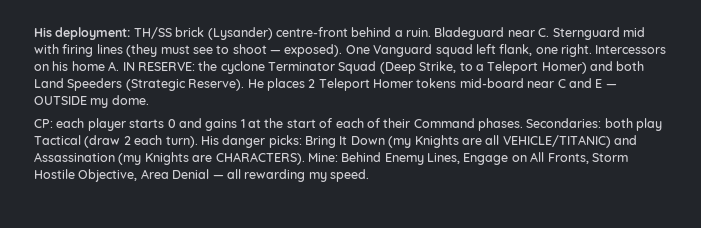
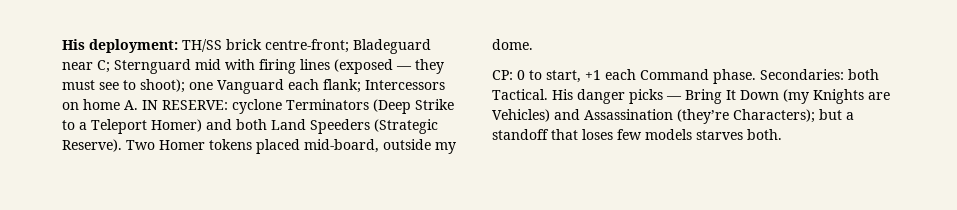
[207,27,431,40] (Lysander) centre-front behind a ruin. -> [265,39,349,53] centre-front;
[538,28,550,37] C. -> [97,60,110,73] C;
[126,44,592,57] (they must see to shoot — exposed). One Vanguard squad left flank, one right. -> [334,59,444,74] [62,79,361,94] (exposed — they must see to shoot); one Vanguard each flank;
[52,61,69,71] his -> (79, 106) none
[198,61,457,74] the cyclone Terminator Squad (Deep Strike, -> [232,99,454,114] cyclone Terminators (Deep Strike
[247,78,617,91] [34,95,149,108] [34,118,663,131] [34,135,302,148] He places 2 Teleport Homer tokens mid-board near C and E — OUTSIDE my dome. // CP: each player starts 0 and gains 1 at the start of each of their Command phases. Secondaries: both play Tactical (draw 2 each turn). His danger picks: -> [126,139,456,154] [492,39,533,50] [492,69,879,84] [492,89,682,104] Two Homer tokens placed mid-board, outside my dome. // CP: 0 to start, +1 each Command phase. Secondaries: both Tactical. His danger picks —
[485,135,637,148] [34,152,628,165] [34,169,369,182] all VEHICLE/TITANIC) and Assassination (my Knights are CHARACTERS). Mine: Behind Enemy Lines, Engage on All Fronts, Storm Hostile Objective, Area Denial — all rewarding my speed. -> [492,109,854,124] [492,129,782,140] Vehicles) and Assassination (they’re Characters); but a standoff that loses few models starves both.

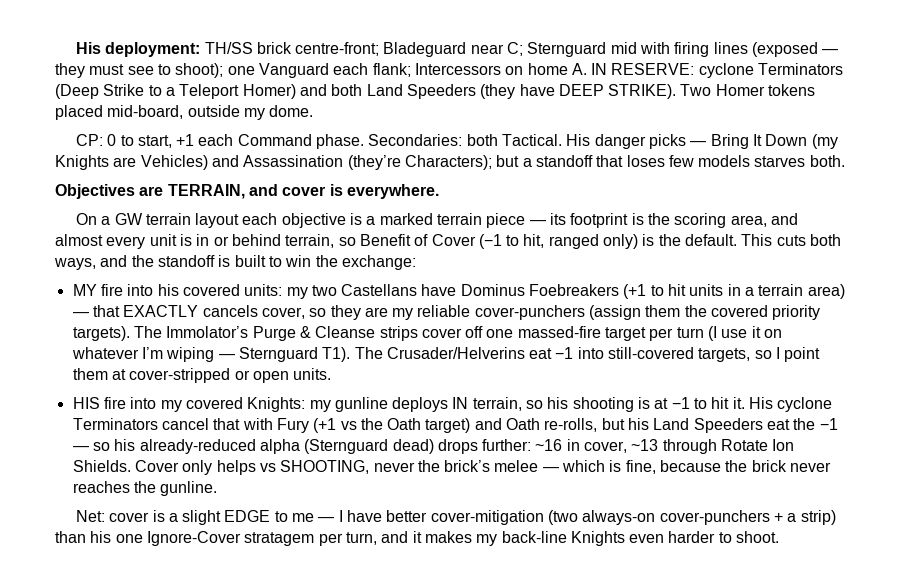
[374,119,438,134] [62,139,122,152] (Strategic Reserve). -> [480,84,677,99] (they have DEEP STRIKE).
(782, 134) none -> [55,184,439,199] [75,213,798,228] [55,234,842,249] [54,255,416,270] [72,284,845,299] [72,305,821,320] [72,326,783,341] [71,347,821,362] [72,368,332,383] [72,397,833,412] [72,418,838,433] [72,439,795,454] [72,460,832,475] [72,481,218,496] [75,510,836,525] [55,531,780,546] // Objectives are TERRAIN, and cover is everywhere. // On a GW terrain layout each objective is a marked terrain piece — its footprint is the scoring area, and almost every unit is in or behind terrain, so Benefit of Cover (−1 to hit, ranged only) is the default. This cuts both ways, and the standoff is built to win the exchange: // MY fire into his covered units: my two Castellans have Dominus Foebreakers (+1 to hit units in a terrain area) — that EXACTLY cancels cover, so they are my reliable cover-punchers (assign them the covered priority targets). The Immolator’s Purge & Cleanse strips cover off one massed-fire target per turn (I use it on whatever I’m wiping — Sternguard T1). The Crusader/Helverins eat −1 into still-covered targets, so I point them at cover-stripped or open units. // HIS fire into my covered Knights: my gunline deploys IN terrain, so his shooting is at −1 to hit it. His cyclone Terminators cancel that with Fury (+1 vs the Oath target) and Oath re-rolls, but his Land Speeders eat the −1 — so his already-reduced alpha (Sternguard dead) drops further: ~16 in cover, ~13 through Rotate Ion Shields. Cover only helps vs SHOOTING, never the brick’s melee — which is fine, because the brick never reaches the gunline. // Net: cover is a slight EDGE to me — I have better cover-mitigation (two always-on cover-punchers + a strip) than his one Ignore-Cover stratagem per turn, and it makes my back-line Knights even harder to shoot.

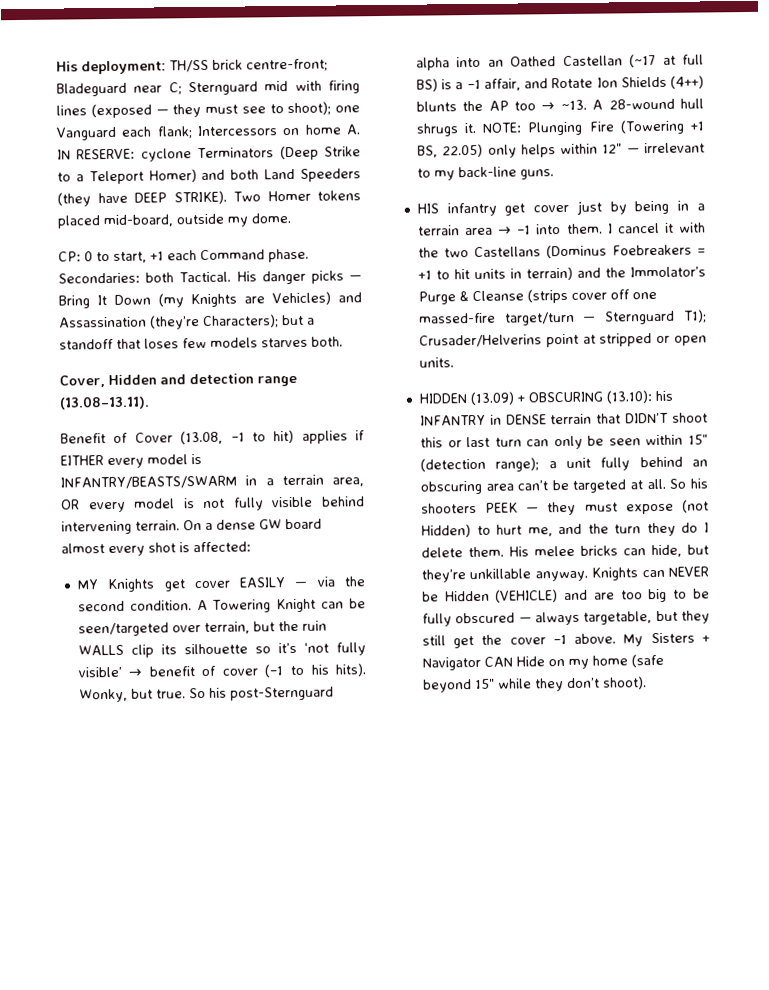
[55,184,439,199] [75,213,798,228] [55,234,842,249] [54,255,416,270] [72,284,845,299] [72,305,821,320] [72,326,162,341] Objectives are TERRAIN, and cover is everywhere. // On a GW terrain layout each objective is a marked terrain piece — its footprint is the scoring area, and almost every unit is in or behind terrain, so Benefit of Cover (−1 to hit, ranged only) is the default. This cuts both ways, and the standoff is built to win the exchange: // MY fire into his covered units: my two Castellans have Dominus Foebreakers (+1 to hit units in a terrain area) — that EXACTLY cancels cover, so they are my reliable cover-punchers (assign them the covered priority targets). The -> [59,373,297,388] [59,395,150,410] [60,429,365,445] [60,454,202,469] [60,474,364,490] [61,496,366,513] [61,518,322,535] [61,541,251,557] [76,576,366,593] [77,598,366,613] [77,620,327,637] [77,642,367,658] [77,663,366,678] [78,686,334,703] [415,53,704,71] [415,75,704,92] [415,98,704,112] [415,119,705,137] [416,142,705,158] [416,166,554,181] [416,200,705,217] [417,222,706,236] [417,244,706,259] [417,266,626,281] Cover, Hidden and detection range (13.08–13.11). // Benefit of Cover (13.08, −1 to hit) applies if EITHER every model is INFANTRY/BEASTS/SWARM in a terrain area, OR every model is not fully visible behind intervening terrain. On a dense GW board almost every shot is affected: // MY Knights get cover EASILY — via the second condition. A Towering Knight can be seen/targeted over terrain, but the ruin WALLS clip its silhouette so it’s ‘not fully visible’ → benefit of cover (−1 to his hits). Wonky, but true. So his post-Sternguard alpha into an Oathed Castellan (~17 at full BS) is a −1 affair, and Rotate Ion Shields (4++) blunts the AP too → ~13. A 28-wound hull shrugs it. NOTE: Plunging Fire (Towering +1 BS, 22.05) only helps within 12" — irrelevant to my back-line guns. // HIS infantry get cover just by being in a terrain area → −1 into them. I cancel it with the two Castellans (Dominus Foebreakers = +1 to hit units in terrain) and the
[379,326,418,341] strips -> [526,288,568,304] (strips
[605,326,783,341] [71,347,821,362] [72,368,332,383] [72,397,833,412] [72,418,838,433] [72,439,795,454] [72,460,832,475] [72,481,218,496] [75,510,836,525] [55,531,780,546] target per turn (I use it on whatever I’m wiping — Sternguard T1). The Crusader/Helverins eat −1 into still-covered targets, so I point them at cover-stripped or open units. // HIS fire into my covered Knights: my gunline deploys IN terrain, so his shooting is at −1 to hit it. His cyclone Terminators cancel that with Fury (+1 vs the Oath target) and Oath re-rolls, but his Land Speeders eat the −1 — so his already-reduced alpha (Sternguard dead) drops further: ~16 in cover, ~13 through Rotate Ion Shields. Cover only helps vs SHOOTING, never the brick’s melee — which is fine, because the brick never reaches the gunline. // Net: cover is a slight EDGE to me — I have better cover-mitigation (two always-on cover-punchers + a strip) than his one Ignore-Cover stratagem per turn, and it makes my back-line Knights even harder to shoot. -> [504,309,707,326] [418,333,707,348] [418,357,454,368] [418,390,673,406] [419,412,708,426] [419,434,708,450] [419,456,708,472] [419,478,708,495] [420,499,709,516] [420,522,709,538] [420,544,709,558] [420,566,709,583] [421,588,710,603] [421,610,710,627] [421,632,710,649] [421,653,664,671] [422,676,647,693] target/turn — Sternguard T1); Crusader/Helverins point at stripped or open units. // HIDDEN (13.09) + OBSCURING (13.10): his INFANTRY in DENSE terrain that DIDN’T shoot this or last turn can only be seen within 15" (detection range); a unit fully behind an obscuring area can’t be targeted at all. So his shooters PEEK — they must expose (not Hidden) to hurt me, and the turn they do I delete them. His melee bricks can hide, but they’re unkillable anyway. Knights can NEVER be Hidden (VEHICLE) and are too big to be fully obscured — always targetable, but they still get the cover −1 above. My Sisters + Navigator CAN Hide on my home (safe beyond 15" while they don’t shoot).

